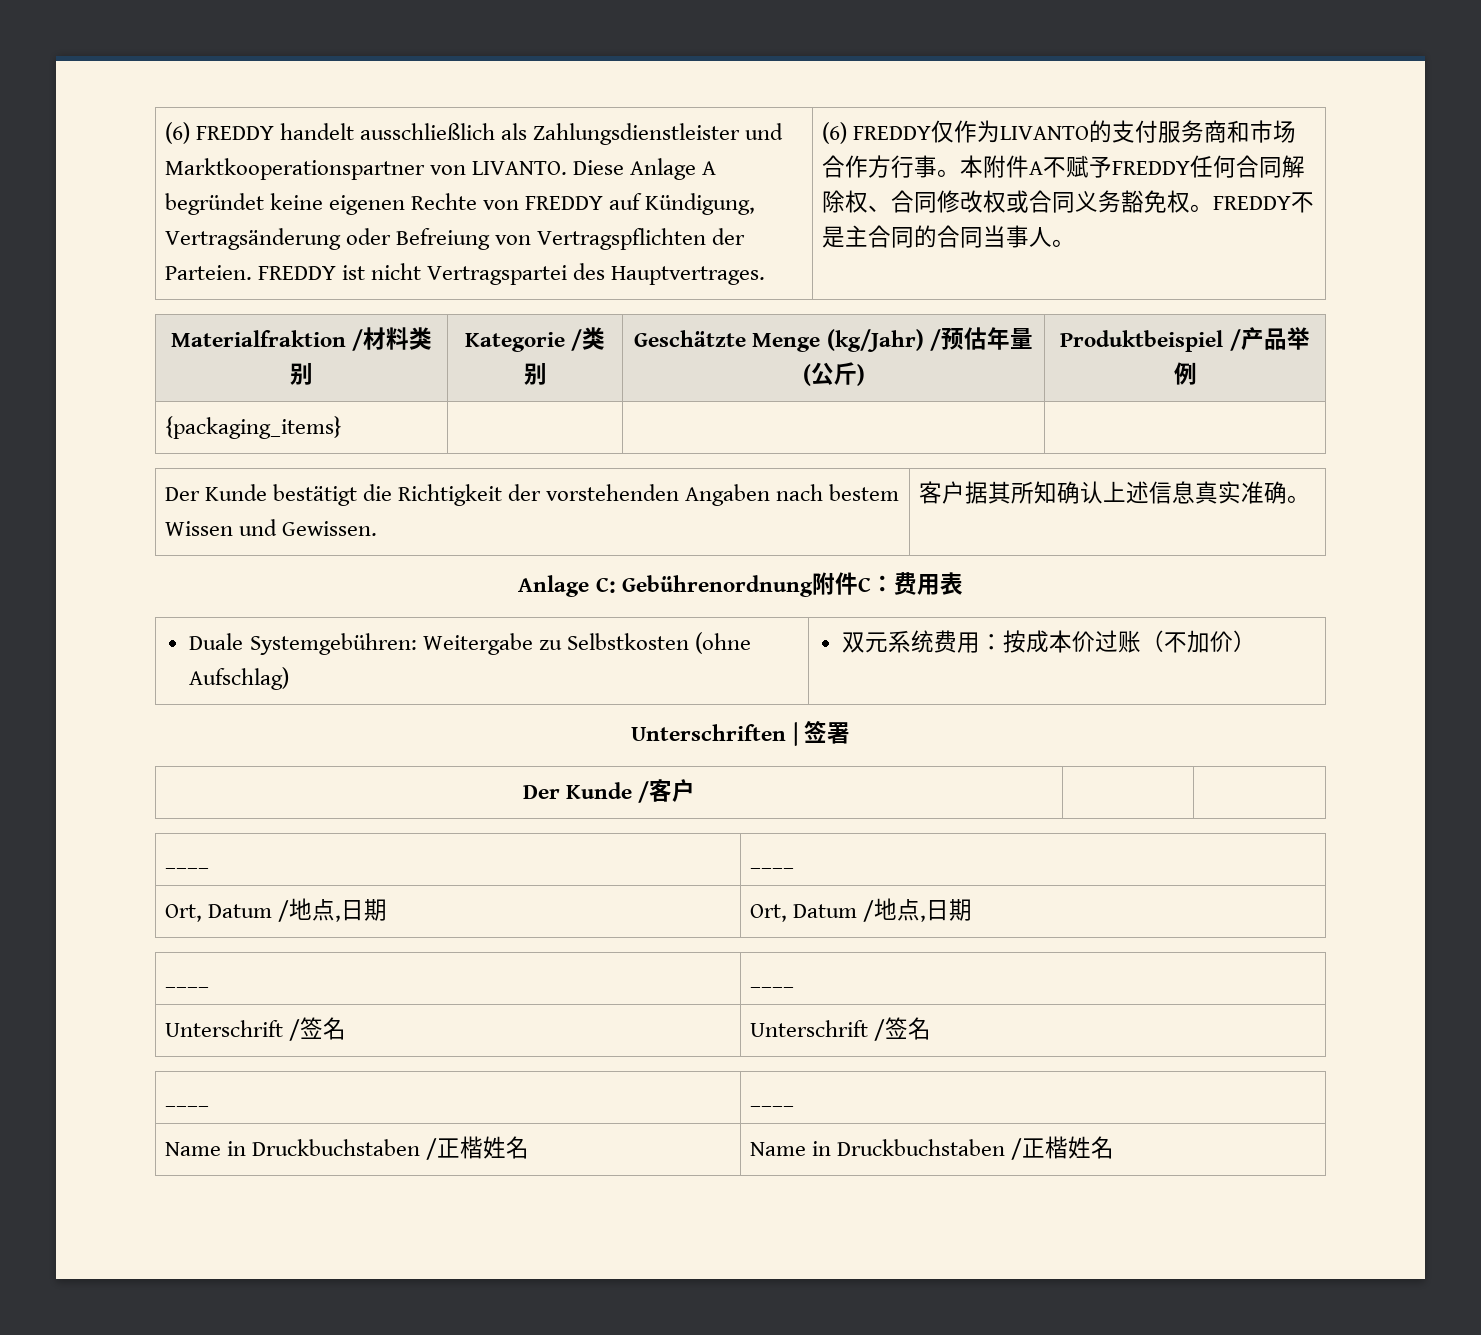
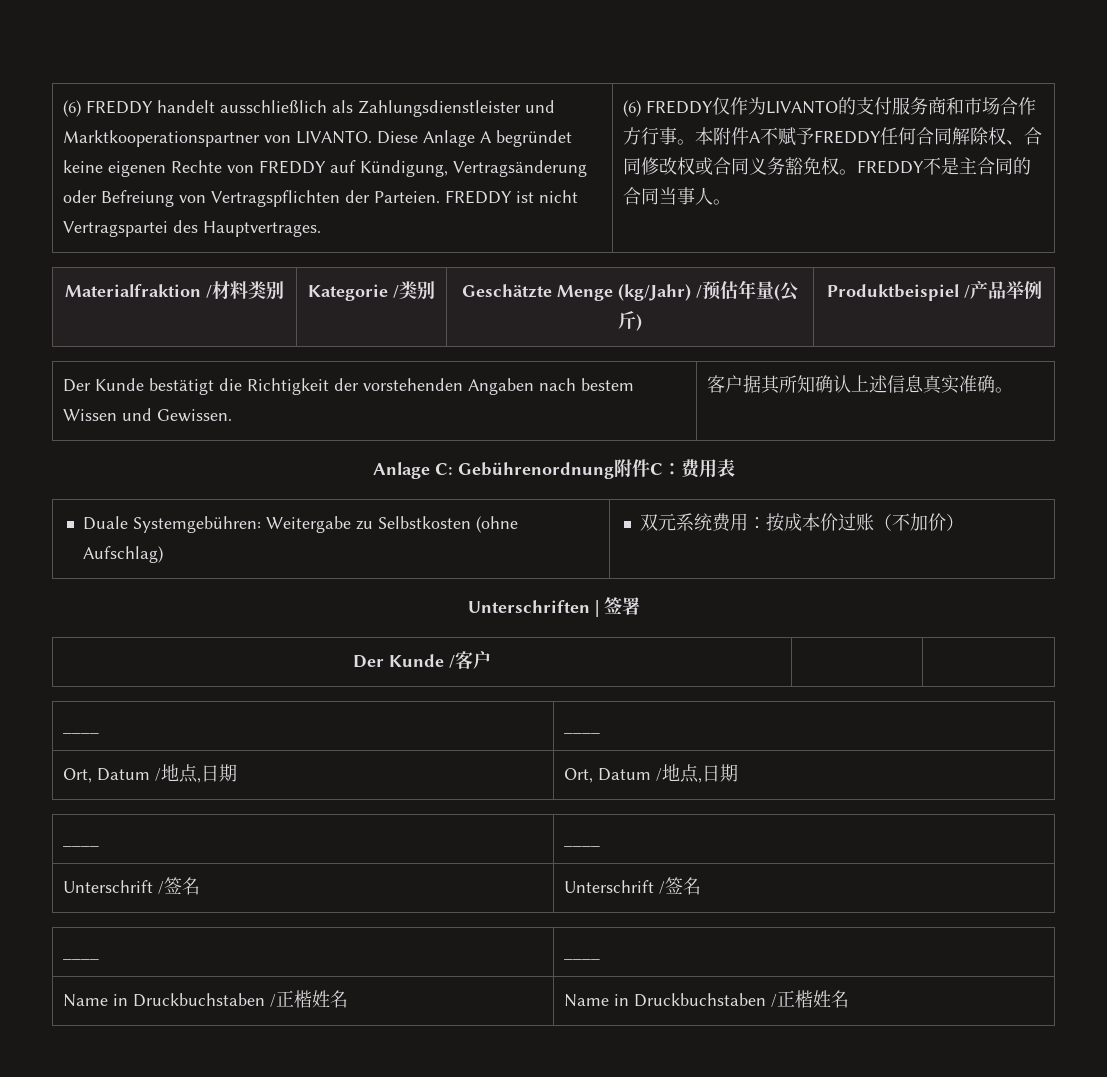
[164,416,342,439] // {packaging_items} | | | -> (1042, 290) none

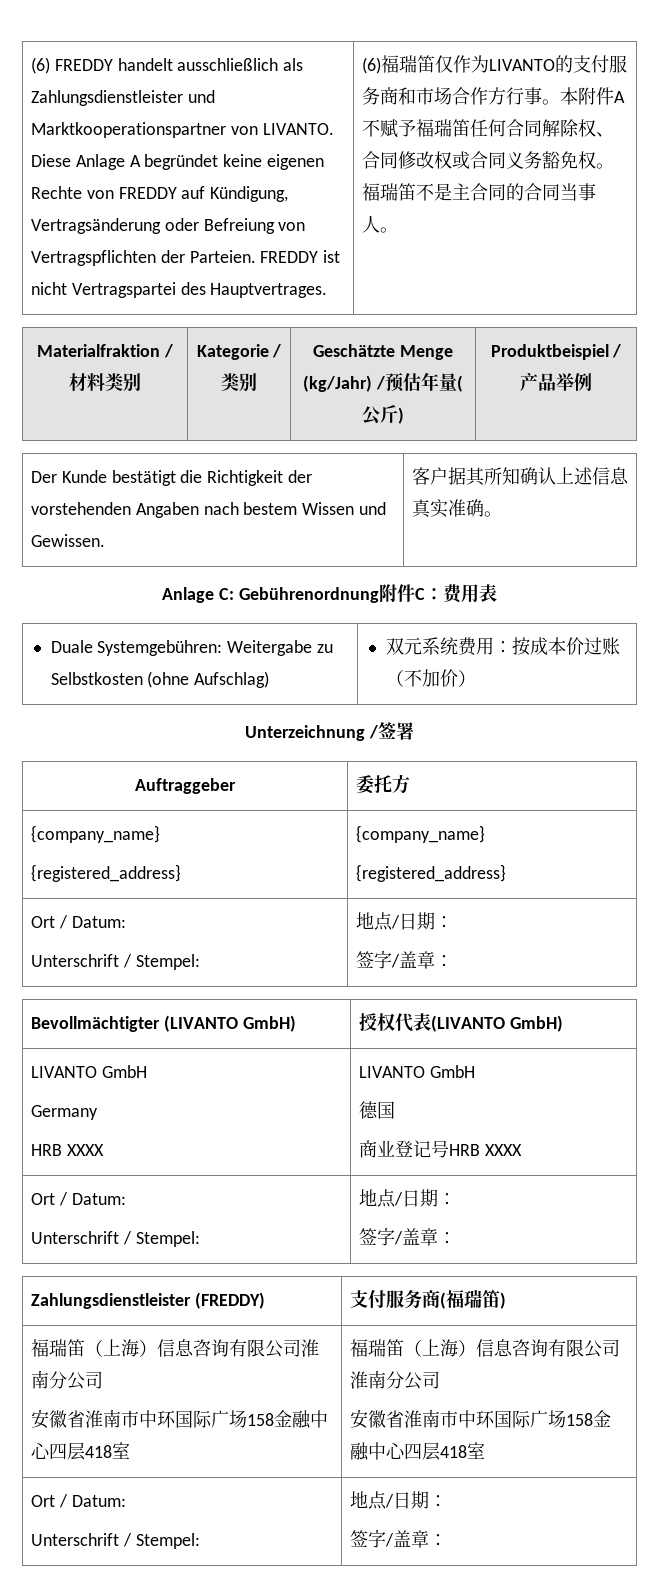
[646,100,714,114] FREDDY -> [380,55,435,73] 福瑞笛
[814,130,882,144] FREDDY -> [415,119,470,137] 福瑞笛
[857,160,925,174] FREDDY -> [361,183,416,201] 福瑞笛
[467,600,599,617] Unterschriften | -> [245,725,378,741] Unterzeichnung /
[353,651,491,669] [63,731,100,734] [564,731,601,734] [63,764,238,783] [564,764,739,783] [63,844,100,847] [564,844,601,847] [63,877,201,895] [564,877,702,895] [63,957,100,960] [564,957,601,960] [63,990,349,1008] [564,990,850,1008] Der Kunde /客户 | | // ____ | ____ // Ort, Datum /地点,日期 | Ort, Datum /地点,日期 // ____ | ____ // Unterschrift /签名 | Unterschrift /签名 // ____ | ____ // Name in Druckbuchstaben /正楷姓名 | Name in Druckbuchstaben /正楷姓名 -> [135,778,236,794] [355,774,410,794] [30,825,160,843] [30,864,181,882] [355,825,485,843] [355,864,506,882] [30,915,126,929] [30,954,200,970] [355,912,453,931] [355,950,453,969] [30,1015,296,1032] [358,1013,563,1032] [30,1065,147,1078] [30,1105,98,1120] [30,1144,104,1156] [358,1065,475,1078] [358,1101,395,1119] [358,1140,522,1158] [30,1192,126,1206] [30,1231,200,1247] [358,1189,456,1208] [358,1227,456,1246] [30,1292,265,1309] [349,1290,506,1309] [30,1339,319,1358] [30,1370,103,1390] [30,1409,328,1429] [30,1442,130,1461] [349,1339,620,1358] [349,1370,440,1390] [349,1409,611,1429] [349,1442,485,1461] [30,1494,126,1508] [30,1533,200,1549] [349,1491,447,1510] [349,1529,447,1548] Auftraggeber | 委托方 // {company_name} // {registered_address} | {company_name} // {registered_address} // Ort / Datum: // Unterschrift / Stempel: | 地点/日期： // 签字/盖章： // Bevollmächtigter (LIVANTO GmbH) | 授权代表(LIVANTO GmbH) // LIVANTO GmbH // Germany // HRB XXXX | LIVANTO GmbH // 德国 // 商业登记号HRB XXXX // Ort / Datum: // Unterschrift / Stempel: | 地点/日期： // 签字/盖章： // Zahlungsdienstleister (FREDDY) | 支付服务商(福瑞笛) // 福瑞笛（上海）信息咨询有限公司淮南分公司 // 安徽省淮南市中环国际广场158金融中心四层418室 | 福瑞笛（上海）信息咨询有限公司淮南分公司 // 安徽省淮南市中环国际广场158金融中心四层418室 // Ort / Datum: // Unterschrift / Stempel: | 地点/日期： // 签字/盖章：

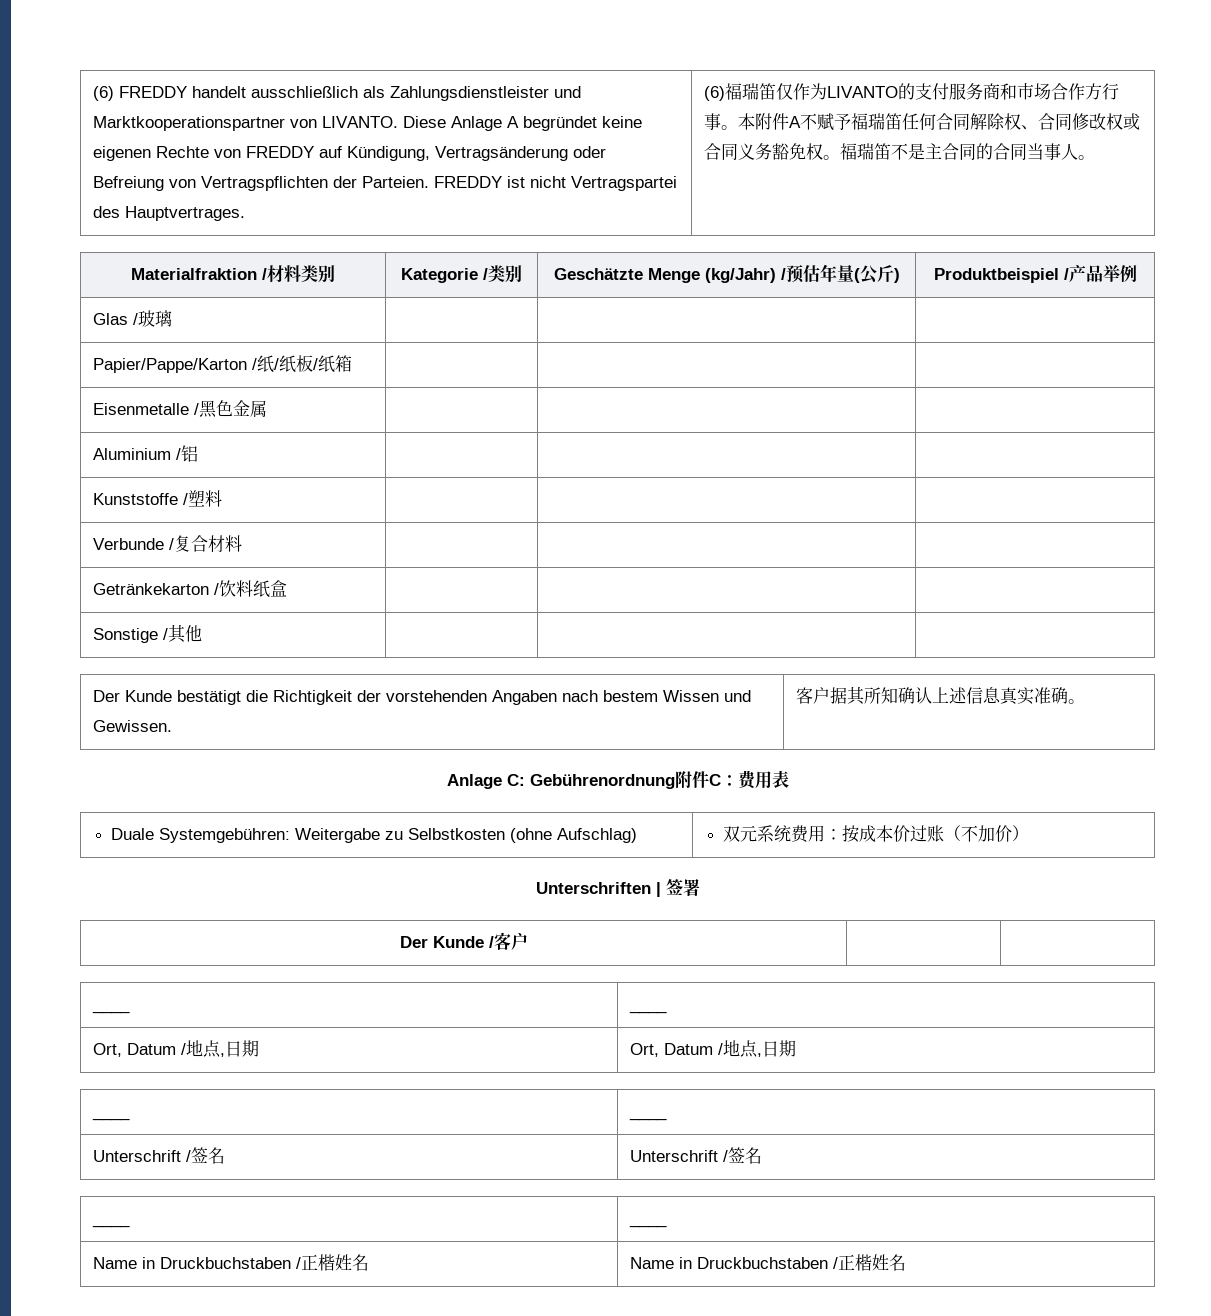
(592, 382) none -> [92,310,172,327] [92,355,352,373] [92,400,267,418] [92,445,198,462] [92,490,222,507] [92,535,242,553] [92,580,287,598] [92,624,202,643] // Glas /玻璃 | | | // Papier/Pappe/Karton /纸/纸板/纸箱 | | | // Eisenmetalle /黑色金属 | | | // Aluminium /铝 | | | // Kunststoffe /塑料 | | | // Verbunde /复合材料 | | | // Getränkekarton /饮料纸盒 | | | // Sonstige /其他 | | |
[245,725,378,741] Unterzeichnung / -> [535,882,661,897] Unterschriften |
[135,778,236,794] [355,774,410,794] [30,825,160,843] [30,864,181,882] [355,825,485,843] [355,864,506,882] [30,915,126,929] [30,954,200,970] [355,912,453,931] [355,950,453,969] [30,1015,296,1032] [358,1013,563,1032] [30,1065,147,1078] [30,1105,98,1120] [30,1144,104,1156] [358,1065,475,1078] [358,1101,395,1119] [358,1140,522,1158] [30,1192,126,1206] [30,1231,200,1247] [358,1189,456,1208] [358,1227,456,1246] [30,1292,265,1309] [349,1290,506,1309] [30,1339,319,1358] [30,1370,103,1390] [30,1409,328,1429] [30,1442,130,1461] [349,1339,620,1358] [349,1370,440,1390] [349,1409,611,1429] [349,1442,485,1461] [30,1494,126,1508] [30,1533,200,1549] [349,1491,447,1510] [349,1529,447,1548] Auftraggeber | 委托方 // {company_name} // {registered_address} | {company_name} // {registered_address} // Ort / Datum: // Unterschrift / Stempel: | 地点/日期： // 签字/盖章： // Bevollmächtigter (LIVANTO GmbH) | 授权代表(LIVANTO GmbH) // LIVANTO GmbH // Germany // HRB XXXX | LIVANTO GmbH // 德国 // 商业登记号HRB XXXX // Ort / Datum: // Unterschrift / Stempel: | 地点/日期： // 签字/盖章： // Zahlungsdienstleister (FREDDY) | 支付服务商(福瑞笛) // 福瑞笛（上海）信息咨询有限公司淮南分公司 // 安徽省淮南市中环国际广场158金融中心四层418室 | 福瑞笛（上海）信息咨询有限公司淮南分公司 // 安徽省淮南市中环国际广场158金融中心四层418室 // Ort / Datum: // Unterschrift / Stempel: | 地点/日期： // 签字/盖章： -> [399,932,528,950] [91,1010,130,1014] [628,1010,667,1014] [92,1040,259,1058] [629,1040,796,1058] [91,1117,130,1121] [628,1117,667,1121] [92,1147,225,1164] [629,1147,762,1164] [91,1224,130,1228] [628,1224,667,1228] [92,1254,369,1271] [629,1254,906,1271] Der Kunde /客户 | | // ____ | ____ // Ort, Datum /地点,日期 | Ort, Datum /地点,日期 // ____ | ____ // Unterschrift /签名 | Unterschrift /签名 // ____ | ____ // Name in Druckbuchstaben /正楷姓名 | Name in Druckbuchstaben /正楷姓名

